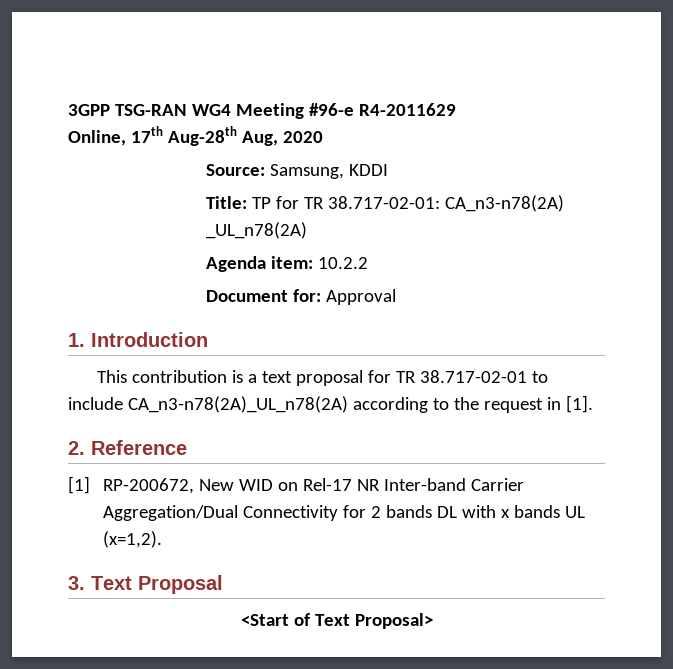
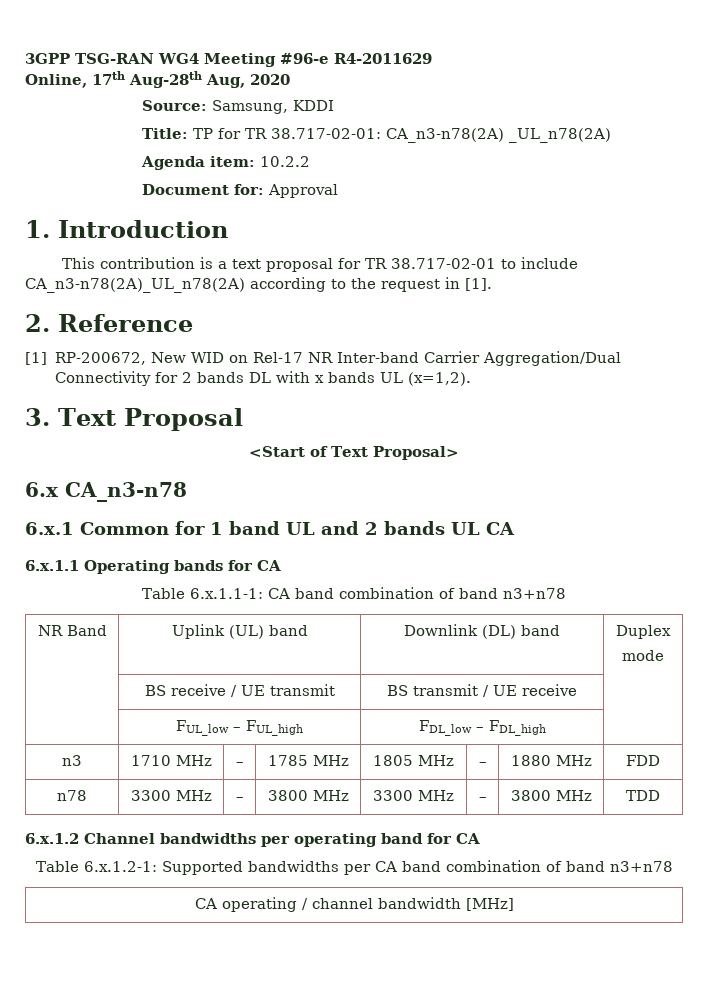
(433, 621) none -> [25,482,187,502] [25,521,515,535] [25,560,281,574] [142,587,566,599] [37,625,107,636] [171,624,308,639] [404,624,560,639] [616,625,671,639] [622,650,664,661] [144,684,335,697] [387,684,577,697] [176,720,303,736] [418,720,546,736] [62,755,82,766] [130,755,212,766] [235,762,244,766] [267,755,349,766] [373,755,454,766] [478,762,487,766] [510,755,592,766] [626,755,660,766] [57,790,87,801] [130,790,212,801] [235,797,244,801] [267,790,349,801] [373,790,454,801] [478,797,487,801] [510,790,592,801] [626,790,660,801] [25,833,480,847] [35,860,673,875] [194,897,514,912] // 6.x CA_n3-n78 // 6.x.1 Common for 1 band UL and 2 bands UL CA // 6.x.1.1 Operating bands for CA // Table 6.x.1.1-1: CA band combination of band n3+n78 // NR Band | Uplink (UL) band | Downlink (DL) band | Duplex // mode // | BS receive / UE transmit | BS transmit / UE receive | // | FUL_low – FUL_high | FDL_low – FDL_high | // n3 | 1710 MHz | – | 1785 MHz | 1805 MHz | – | 1880 MHz | FDD // n78 | 3300 MHz | – | 3800 MHz | 3300 MHz | – | 3800 MHz | TDD // 6.x.1.2 Channel bandwidths per operating band for CA // Table 6.x.1.2-1: Supported bandwidths per CA band combination of band n3+n78 // CA operating / channel bandwidth [MHz]

